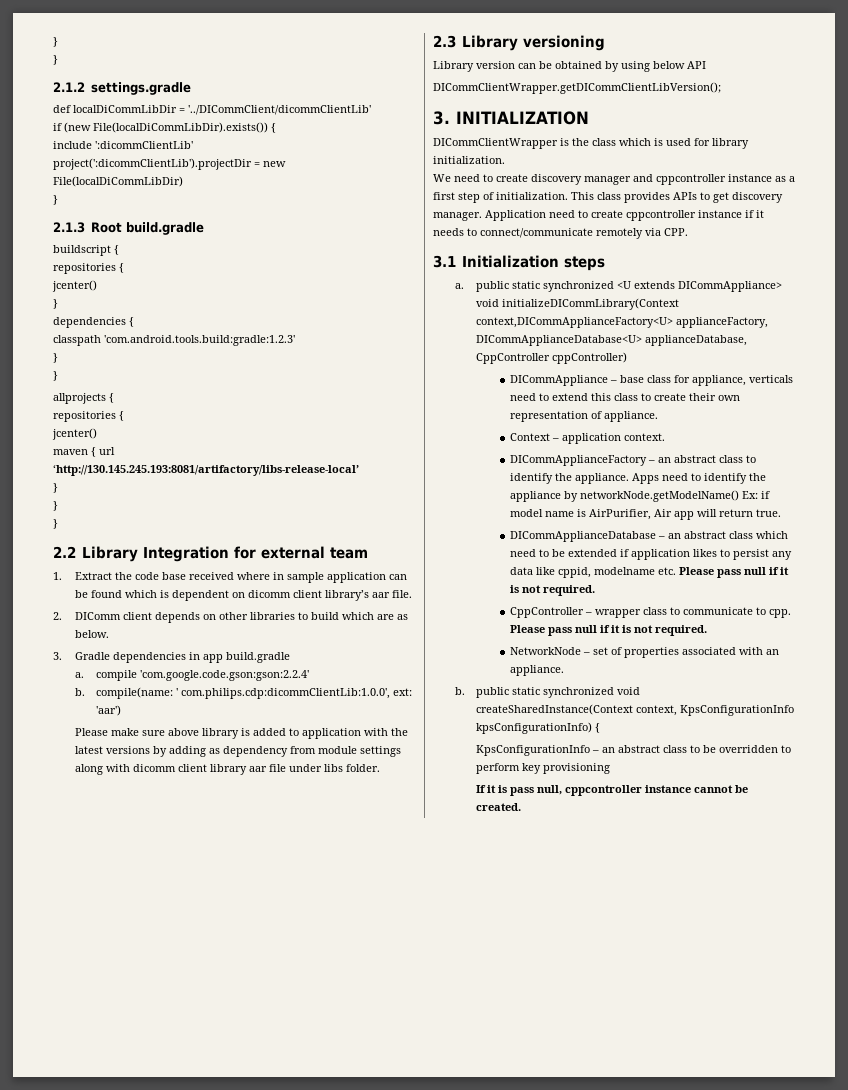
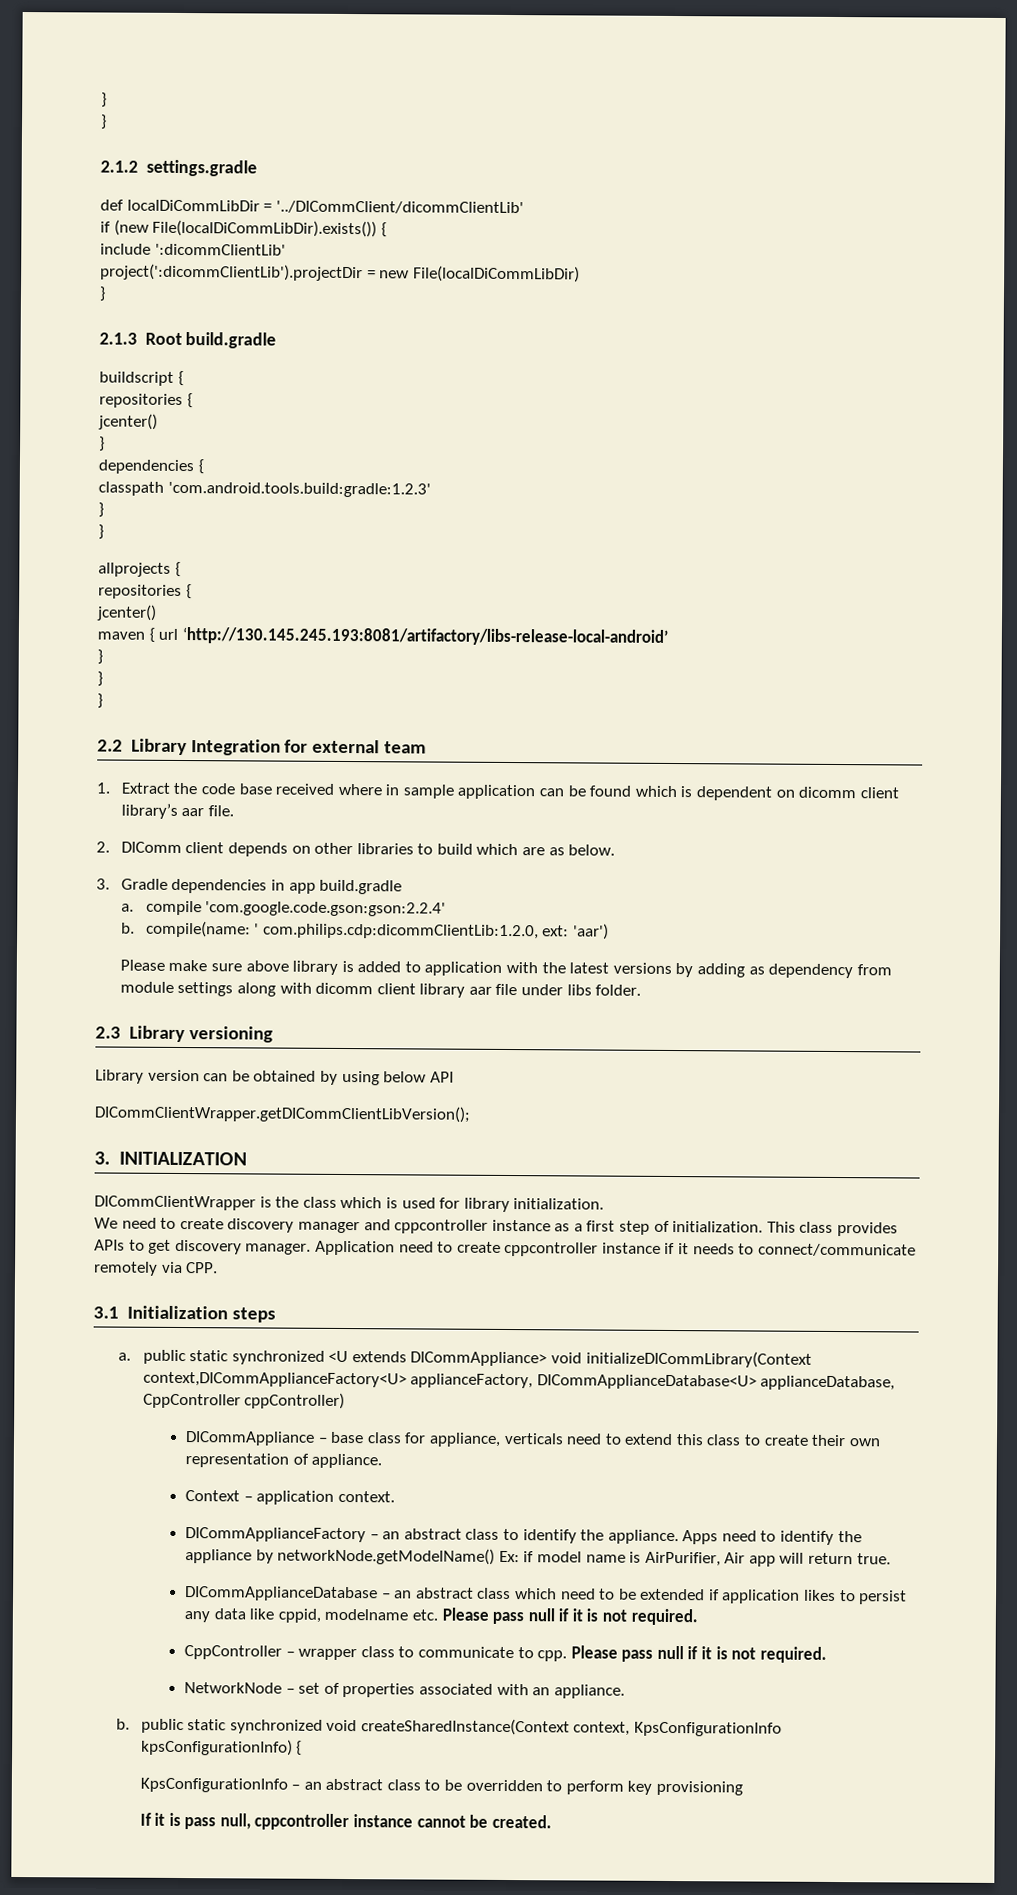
[53,464,359,476] ‘http://130.145.245.193:8081/artifactory/libs-release-local’ -> [181,626,668,646] ‘http://130.145.245.193:8081/artifactory/libs-release-local-android’
[181,688,391,699] com.philips.cdp:dicommClientLib:1.0.0', -> [262,923,539,940] com.philips.cdp:dicommClientLib:1.2.0,

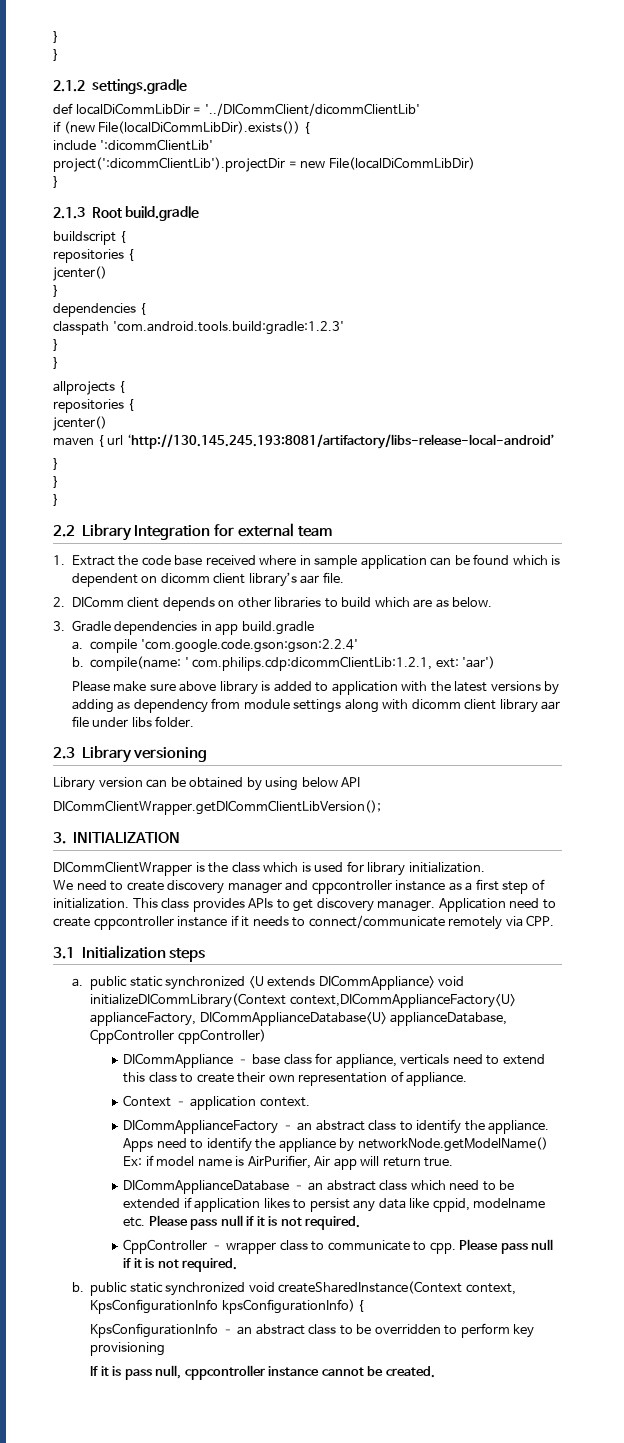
[262,923,539,940] com.philips.cdp:dicommClientLib:1.2.0, -> [192,656,433,671] com.philips.cdp:dicommClientLib:1.2.1,
[183,1682,625,1699] // NetworkNode – set of properties associated with an appliance. -> (238, 1265) none

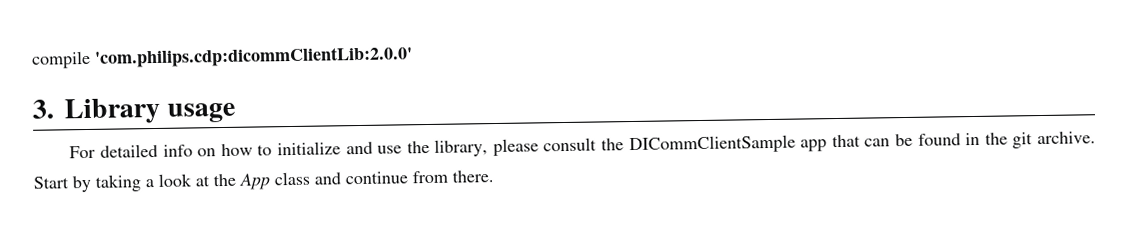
[53,31,59,43] [53,49,59,61] [53,79,187,94] [53,103,420,116] [53,121,310,134] [53,139,213,151] [53,157,475,172] [53,176,59,188] [53,206,200,221] [53,231,126,245] [53,249,134,263] [53,266,107,281] [53,285,59,297] [53,303,146,317] [53,321,344,335] [53,339,59,351] [53,357,59,369] [53,381,125,395] [53,399,134,413] [53,416,107,431] [53,434,555,449] [53,458,59,470] [53,476,59,488] [53,494,59,506] [53,523,333,541] [53,554,561,569] [71,572,344,587] [53,596,493,611] [53,620,314,635] [71,639,358,653] [71,656,496,671] [71,681,560,695] [71,698,561,713] [71,716,195,727] [53,746,208,763] [53,777,361,791] [53,800,381,815] [53,832,181,844] [53,861,485,876] [53,879,545,894] [53,898,556,912] [53,915,555,930] [53,945,206,962] [71,975,465,990] [90,993,516,1008] [90,1011,508,1026] [90,1029,266,1044] [123,1053,545,1068] [123,1071,468,1086] [123,1095,310,1110] [123,1119,550,1134] [123,1137,548,1152] [123,1155,454,1170] [123,1179,515,1194] [123,1197,546,1212] [123,1215,361,1230] [123,1239,554,1254] [123,1258,238,1272] [71,1281,516,1296] [90,1299,365,1314] [90,1323,535,1338] [90,1342,166,1356] [90,1365,435,1380] } // } // 2.1.2 settings.gradle // def localDiCommLibDir = '../DICommClient/dicommClientLib' // if (new File(localDiCommLibDir).exists()) { // include ':dicommClientLib' // project(':dicommClientLib').projectDir = new File(localDiCommLibDir) // } // 2.1.3 Root build.gradle // buildscript { // repositories { // jcenter() // } // dependencies { // classpath 'com.android.tools.build:gradle:1.2.3' // } // } // allprojects { // repositories { // jcenter() // maven { url ‘http://130.145.245.193:8081/artifactory/libs-release-local-android’ // } // } // } // 2.2 Library Integration for external team // 1. Extract the code base received where in sample application can be found which is dependent on dicomm client library’s aar file. // 2. DIComm client depends on other libraries to build which are as below. // 3. Gradle dependencies in app build.gradle // a. compile 'com.google.code.gson:gson:2.2.4' // b. compile(name: ' com.philips.cdp:dicommClientLib:1.2.1, ext: 'aar') // Please make sure above library is added to application with the latest versions by adding as dependency from module settings along with dicomm client library aar file under libs folder. // 2.3 Library versioning // Library version can be obtained by using below API // DICommClientWrapper.getDICommClientLibVersion(); // 3. INITIALIZATION // DICommClientWrapper is the class which is used for library initialization. // We need to create discovery manager and cppcontroller instance as a first step of initialization. This class provides APIs to get discovery manager. Application need to create cppcontroller instance if it needs to connect/communicate remotely via CPP. // 3.1 Initialization steps // a. public static synchronized <U extends DICommAppliance> void initializeDICommLibrary(Context context,DICommApplianceFactory<U> applianceFactory, DICommApplianceDatabase<U> applianceDatabase, CppController cppController) // DICommAppliance – base class for appliance, verticals need to extend this class to create their own representation of appliance. // Context – application context. // DICommApplianceFactory – an abstract class to identify the appliance. Apps need to identify the appliance by networkNode.getModelName() Ex: if model name is AirPurifier, Air app will return true. // DICommApplianceDatabase – an abstract class which need to be extended if application likes to persist any data like cppid, modelname etc. Please pass null if it is not required. // CppController – wrapper class to communicate to cpp. Please pass null if it is not required. // b. public static synchronized void createSharedInstance(Context context, KpsConfigurationInfo kpsConfigurationInfo) { // KpsConfigurationInfo – an abstract class to be overridden to perform key provisioning // If it is pass null, cppcontroller instance cannot be created. -> [31,46,413,69] [32,97,237,125] [69,131,1096,159] [33,170,494,193] compile 'com.philips.cdp:dicommClientLib:2.0.0' // 3. Library usage // For detailed info on how to initialize and use the library, please consult the DICommClientSample app that can be found in the git archive. Start by taking a look at the App class and continue from there.

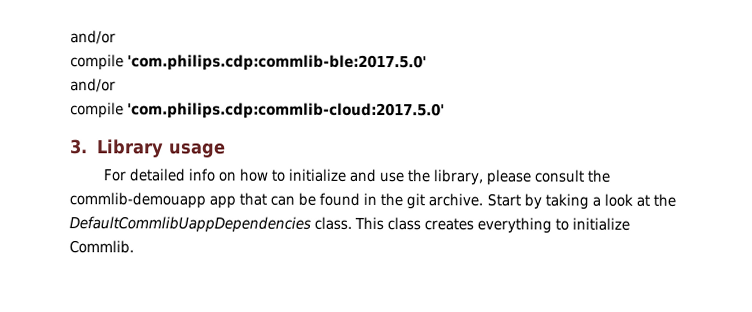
[31,46,413,69] compile 'com.philips.cdp:dicommClientLib:2.0.0' -> [70,30,116,45] [70,54,428,72] [70,78,116,93] [70,102,446,120] and/or // compile 'com.philips.cdp:commlib-ble:2017.5.0' // and/or // compile 'com.philips.cdp:commlib-cloud:2017.5.0'
[628,134,796,155] DICommClientSample -> [69,192,206,209] commlib-demouapp
[239,170,494,190] App class and continue from there. -> [69,216,631,234] [69,240,134,254] DefaultCommlibUappDependencies class. This class creates everything to initialize Commlib.

